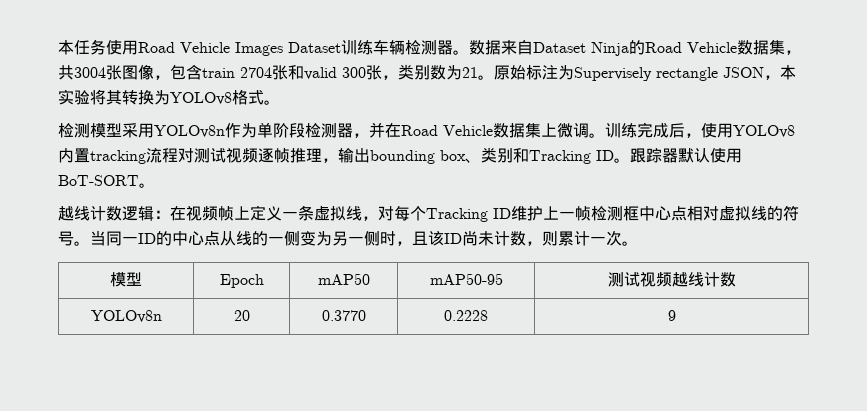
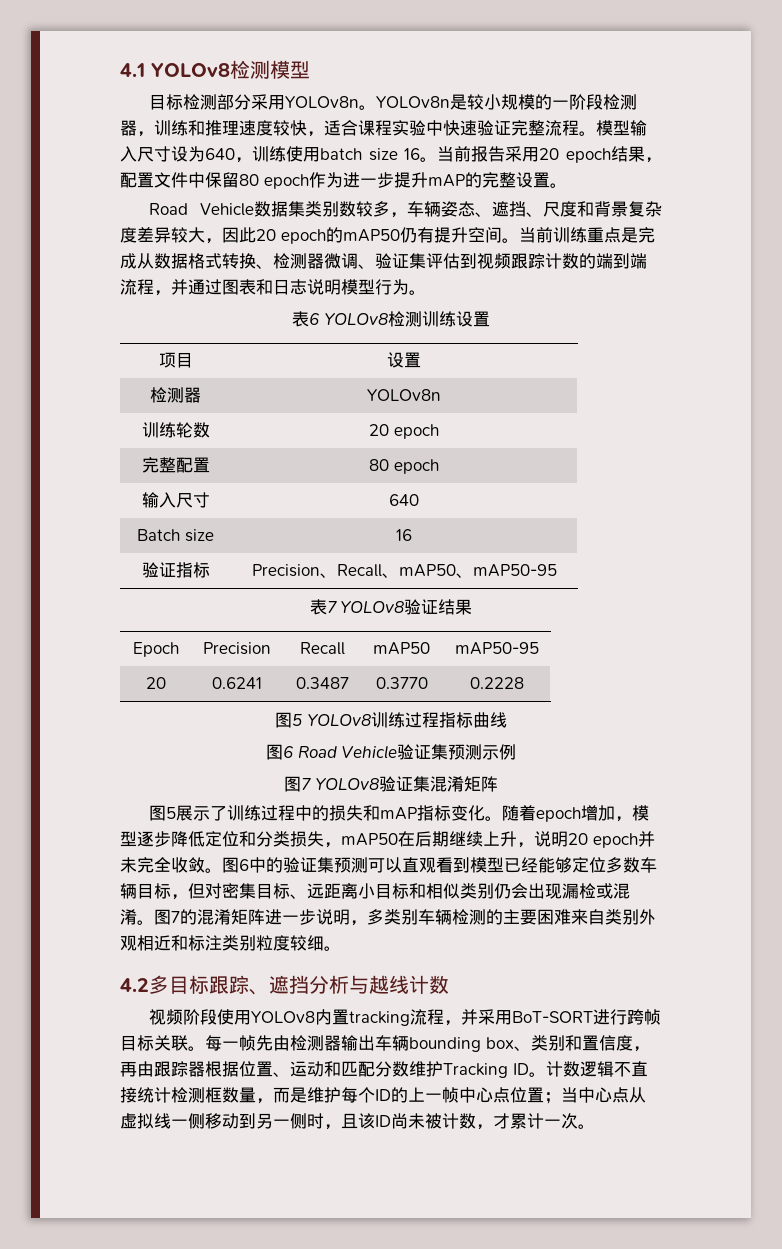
[58,39,801,56] [58,64,796,81] [58,89,280,105] [58,122,701,138] 本任务使用Road Vehicle Images Dataset训练车辆检测器。数据来自Dataset Ninja的Road Vehicle数据集，共3004张图像，包含train 2704张和valid 300张，类别数为21。原始标注为Supervisely rectangle JSON，本实验将其转换为YOLOv8格式。 // 检测模型采用YOLOv8n作为单阶段检测器，并在Road Vehicle数据集上微调。训练完成后， -> [120,60,310,79] [149,94,638,110] [120,120,647,137] [120,146,662,163] [120,172,567,189] [149,201,662,218] [120,227,655,244] [120,253,647,269] [120,279,426,296] [292,311,490,327] [158,352,193,368] [387,352,421,368] [150,387,201,403] [367,389,441,401] [141,422,210,438] [369,424,439,439] [141,457,210,473] [369,459,439,474] [141,492,210,508] [389,494,419,506] [137,529,214,542] [396,529,412,541] [141,562,210,578] [251,564,557,578] [309,599,473,615] [132,642,179,657] [203,642,271,655] [299,642,345,655] [373,642,430,655] [454,642,539,655] [145,677,166,689] [212,677,262,689] [295,677,349,689] [375,677,428,689] [469,677,524,689] [275,712,507,728] [265,744,517,760] [284,776,498,792] [149,805,650,822] [120,831,655,848] [120,857,657,873] [120,883,630,900] [120,909,656,926] [120,935,341,951] [120,975,449,995] [149,1009,218,1025] 4.1 YOLOv8检测模型 // 目标检测部分采用YOLOv8n。YOLOv8n是较小规模的一阶段检测器，训练和推理速度较快，适合课程实验中快速验证完整流程。模型输入尺寸设为640，训练使用batch size 16。当前报告采用20 epoch结果，配置文件中保留80 epoch作为进一步提升mAP的完整设置。 // Road Vehicle数据集类别数较多，车辆姿态、遮挡、尺度和背景复杂度差异较大，因此20 epoch的mAP50仍有提升空间。当前训练重点是完成从数据格式转换、检测器微调、验证集评估到视频跟踪计数的端到端流程，并通过图表和日志说明模型行为。 // 表6 YOLOv8检测训练设置 // 项目 | 设置 // 检测器 | YOLOv8n // 训练轮数 | 20 epoch // 完整配置 | 80 epoch // 输入尺寸 | 640 // Batch size | 16 // 验证指标 | Precision、Recall、mAP50、mAP50-95 // 表7 YOLOv8验证结果 // Epoch | Precision | Recall | mAP50 | mAP50-95 // 20 | 0.6241 | 0.3487 | 0.3770 | 0.2228 // 图5 YOLOv8训练过程指标曲线 // 图6 Road Vehicle验证集预测示例 // 图7 YOLOv8验证集混淆矩阵 // 图5展示了训练过程中的损失和mAP指标变化。随着epoch增加，模型逐步降低定位和分类损失，mAP50在后期继续上升，说明20 epoch并未完全收敛。图6中的验证集预测可以直观看到模型已经能够定位多数车辆目标，但对密集目标、远距离小目标和相似类别仍会出现漏检或混淆。图7的混淆矩阵进一步说明，多类别车辆检测的主要困难来自类别外观相近和标注类别粒度较细。 // 4.2多目标跟踪、遮挡分析与越线计数 // 视频阶段
[178,147,742,164] [58,175,155,188] [58,205,799,222] [58,231,332,246] 对测试视频逐帧推理，输出bounding box、类别和Tracking ID。跟踪器默认使用BoT-SORT。 // 越线计数逻辑：在视频帧上定义一条虚拟线，对每个Tracking ID维护上一帧检测框中心点相对虚拟线的符号。当同一ID的中心点从线的一侧变为 -> [444,1009,662,1026] [120,1035,650,1052] [120,1061,648,1078] [120,1087,646,1104] [120,1113,256,1129] ，并采用BoT-SORT进行跨帧目标关联。每一帧先由检测器输出车辆bounding box、类别和置信度，再由跟踪器根据位置、运动和匹配分数维护Tracking ID。计数逻辑不直接统计检测框数量，而是维护每个ID的上一帧中心点位置；当中心点从虚拟线一侧移动到
[494,231,558,246] 计数，则 -> [425,1113,510,1130] 被计数，才
[110,272,142,287] [219,274,264,288] [317,273,370,285] [429,273,503,285] [607,271,736,287] [90,310,162,323] [233,310,250,321] [321,310,366,321] [444,310,488,321] [667,310,676,321] // 模型 | Epoch | mAP50 | mAP50-95 | 测试视频越线计数 // YOLOv8n | 20 | 0.3770 | 0.2228 | 9 -> (595, 1126) none

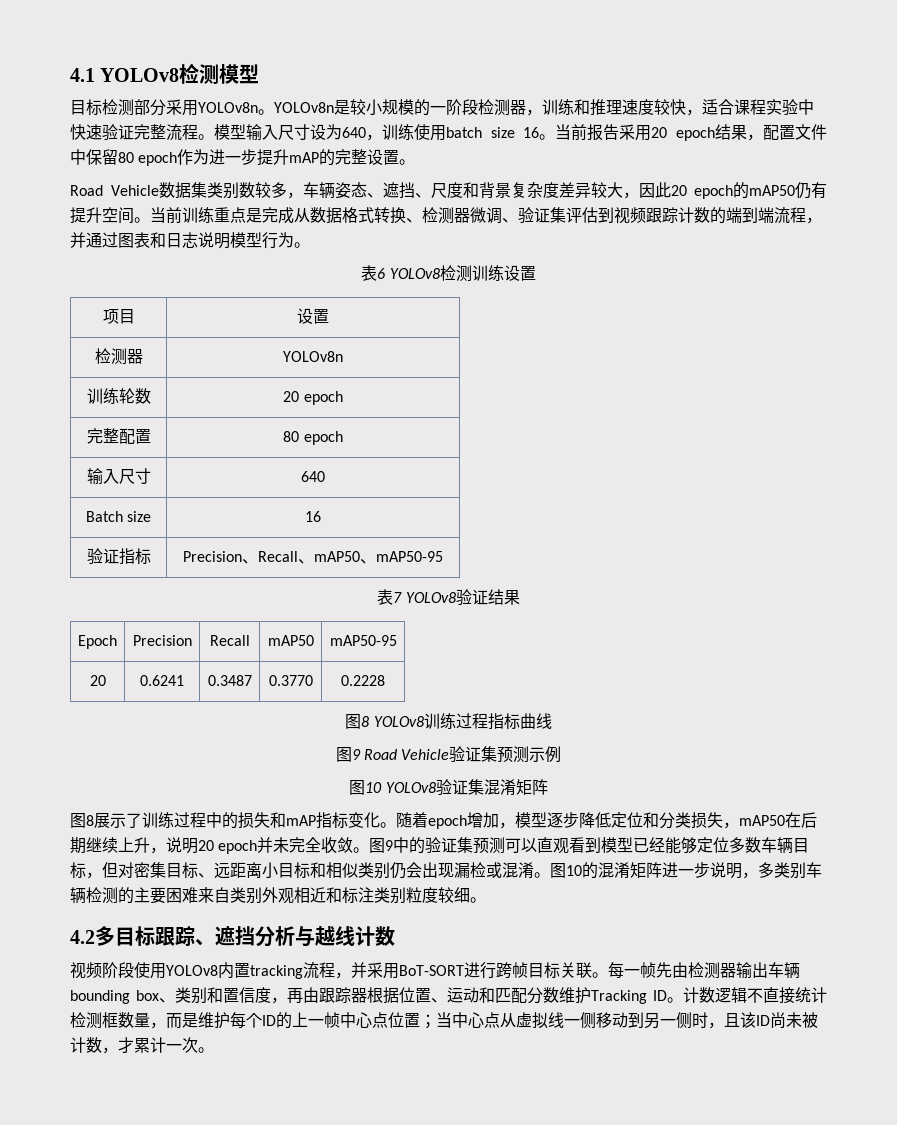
[292,714,303,726] 5 -> [361,716,370,727] 8
[282,746,294,758] 6 -> [351,749,361,760] 9
[301,778,312,790] 7 -> [365,782,383,793] 10
[166,807,177,819] 5 -> [86,815,94,826] 8
[239,859,249,871] 6 -> [385,840,394,851] 9
[171,911,180,923] 7 -> [566,865,582,876] 10

